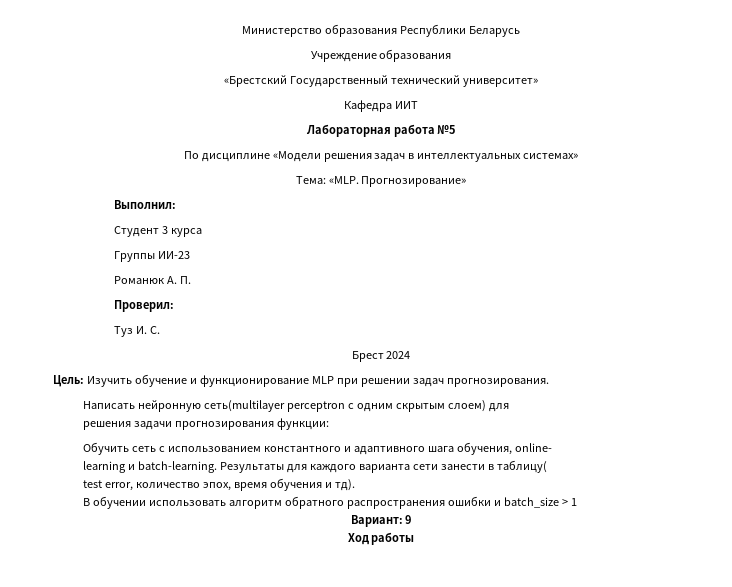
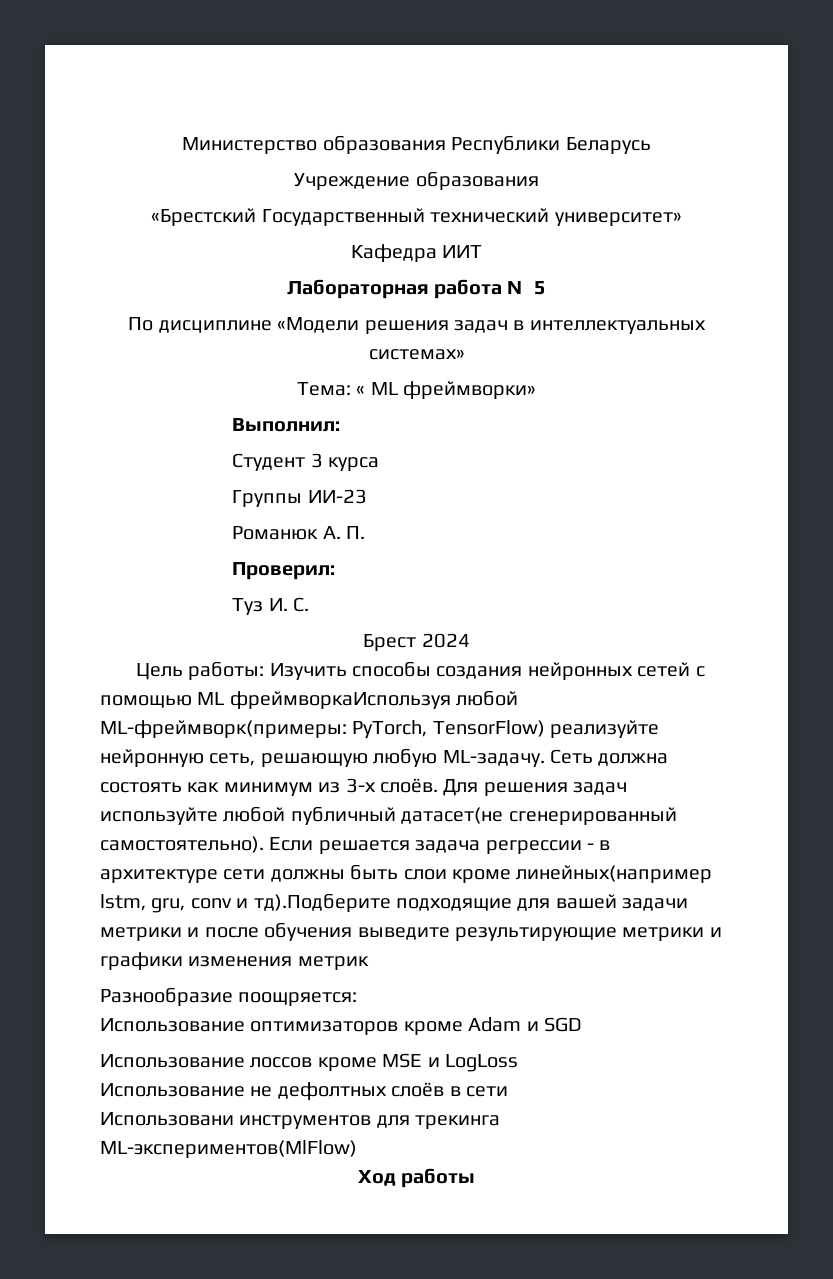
[328,176,467,187] «MLP. Прогнозирование» -> [356,381,537,399] « ML фреймворки»
[53,374,549,387] [83,400,510,412] [83,418,330,430] [83,442,553,455] [83,460,548,473] [83,478,356,491] [83,496,578,509] [350,515,412,527] Цель: Изучить обучение и функционирование MLP при решении задач прогнозирования. // Написать нейронную сеть(multilayer perceptron c одним скрытым слоем) для // решения задачи прогнозирования функции: // Обучить сеть с использованием константного и адаптивного шага обучения, online- // learning и batch-learning. Результаты для каждого варианта сети занести в таблицу( // test error, количество эпох, время обучения и тд). // В обучении использовать алгоритм обратного распространения ошибки и batch_size > 1 // Вариант: 9 -> [135,661,705,680] [100,690,519,709] [100,720,660,739] [100,748,669,767] [100,778,628,796] [100,806,677,825] [100,836,611,854] [100,864,713,883] [100,893,689,913] [100,922,722,941] [100,952,369,970] [100,987,358,1006] [100,1017,582,1035] [100,1053,518,1072] [100,1082,508,1100] [100,1112,501,1129] [100,1140,357,1158] Цель работы: Изучить способы создания нейронных сетей с помощью ML фреймворкаИспользуя любой ML-фреймворк(примеры: PyTorch, TensorFlow) реализуйте нейронную сеть, решающую любую ML-задачу. Сеть должна состоять как минимум из 3-х слоёв. Для решения задач используйте любой публичный датасет(не сгенерированный самостоятельно). Если решается задача регрессии - в архитектуре сети должны быть слои кроме линейных(например lstm, gru, conv и тд).Подберите подходящие для вашей задачи метрики и после обучения выведите результирующие метрики и графики изменения метрик // Разнообразие поощряется: // Использование оптимизаторов кроме Adam и SGD // Использование лоссов кроме MSE и LogLoss // Использование не дефолтных слоёв в сети // Использовани инструментов для трекинга ML-экспериментов(MlFlow)

